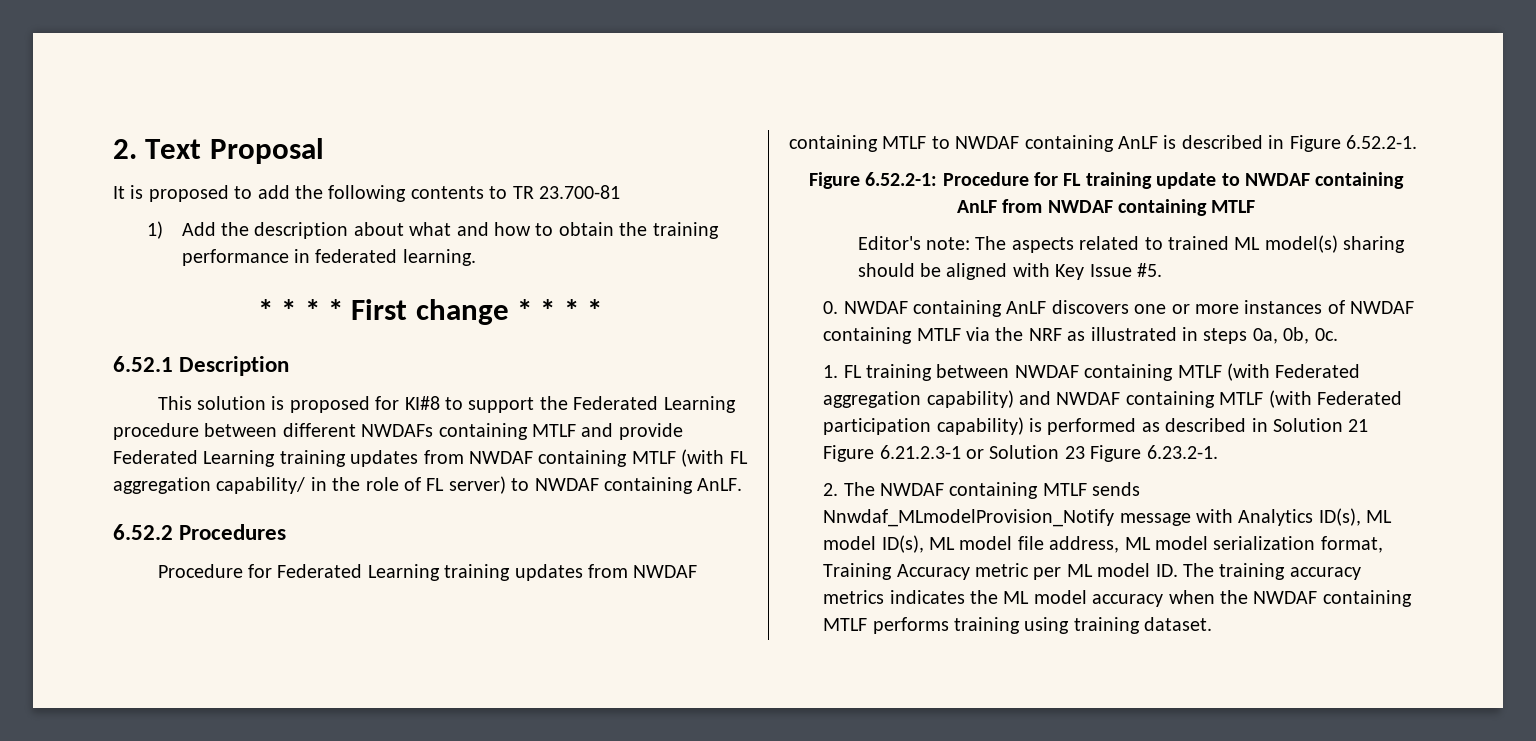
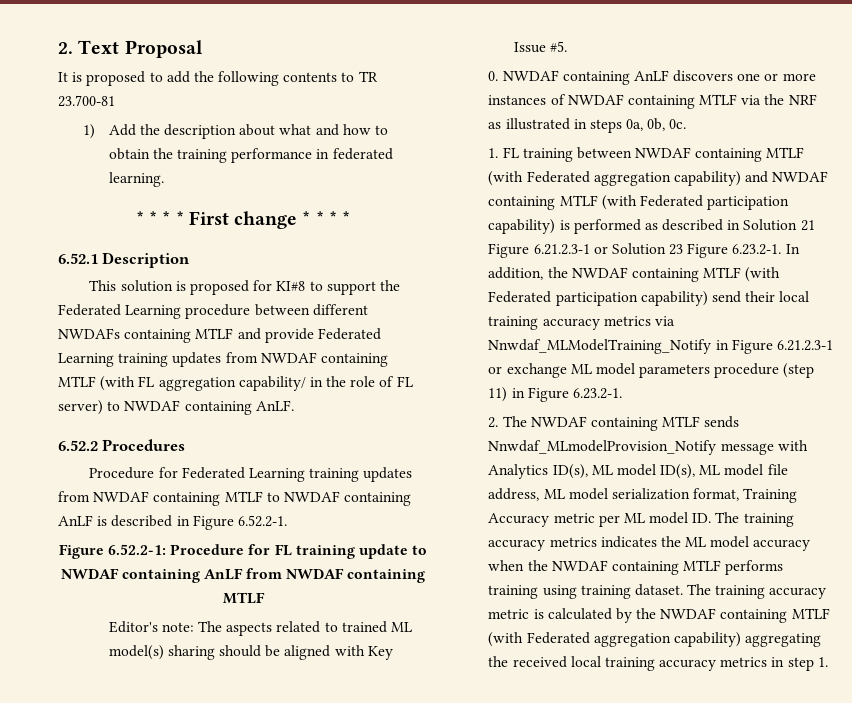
(1218, 452) none -> [785,244,800,254] [488,267,781,282] [488,291,810,306] [488,316,675,330] [488,339,833,354] [488,363,815,378] [488,387,622,402] In addition, the NWDAF containing MTLF (with Federated participation capability) send their local training accuracy metrics via Nnwdaf_MLModelTraining_Notify in Figure 6.21.2.3-1 or exchange ML model parameters procedure (step 11) in Figure 6.23.2-1.
(1213, 624) none -> [687,584,827,599] [488,608,830,623] [488,632,822,647] [488,656,828,671] The training accuracy metric is calculated by the NWDAF containing MTLF (with Federated aggregation capability) aggregating the received local training accuracy metrics in step 1.

